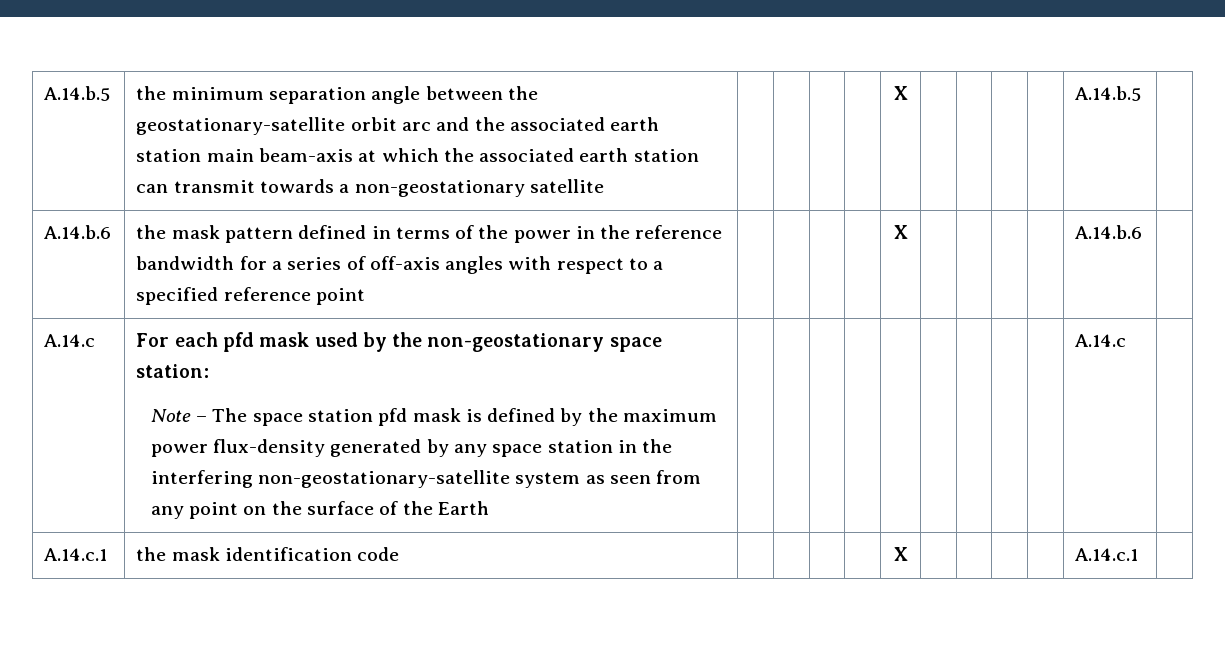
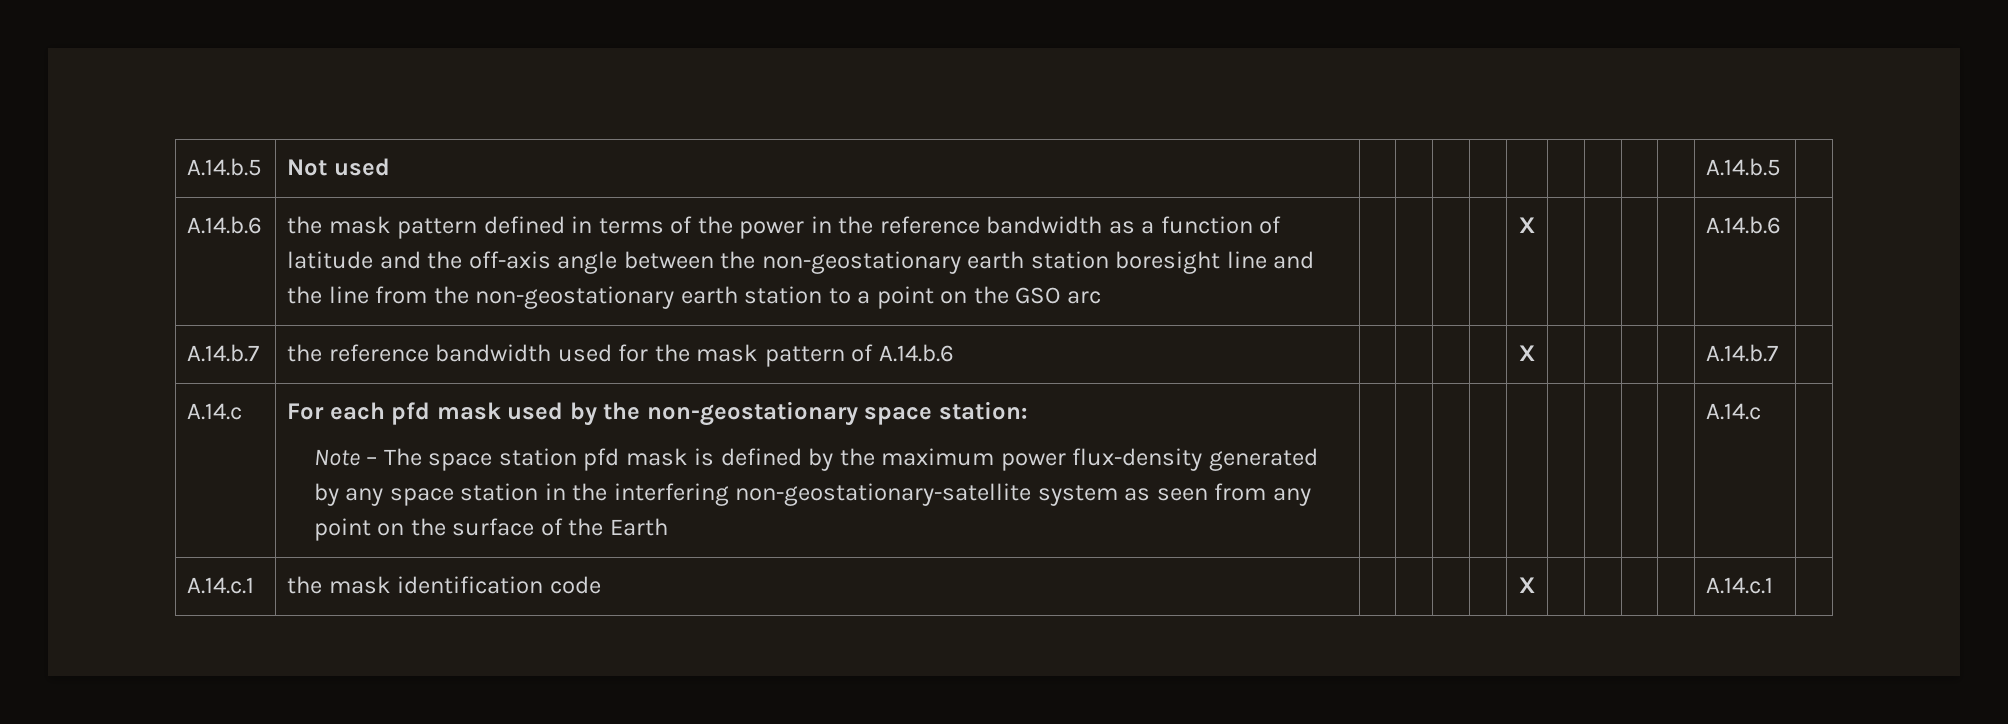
[44,86,111,101] [136,86,538,104] [136,117,660,135] [136,148,699,162] [136,179,604,197] [893,86,908,100] A.14.b.5 | the minimum separation angle between the geostationary-satellite orbit arc and the associated earth station main beam-axis at which the associated earth station can transmit towards a non-geostationary satellite | | | | | X -> [187,158,263,176] [287,158,390,176] A.14.b.5 | Not used | | | | |
[239,256,664,274] [136,287,366,305] [893,225,908,239] [1075,225,1143,239] for a series of off-axis angles with respect to a specified reference point | | | | | X | | | | | A.14.b.6 -> [1108,216,1282,234] [287,251,1315,274] [287,286,1101,309] [1519,217,1535,233] [1706,216,1782,234] [187,344,260,362] [287,344,954,367] [1519,345,1535,361] [1706,344,1779,362] as a function of latitude and the off-axis angle between the non-geostationary earth station boresight line and the line from the non-geostationary earth station to a point on the GSO arc | | | | | X | | | | | A.14.b.6 | // A.14.b.7 | the reference bandwidth used for the mask pattern of A.14.b.6 | | | | | X | | | | | A.14.b.7

